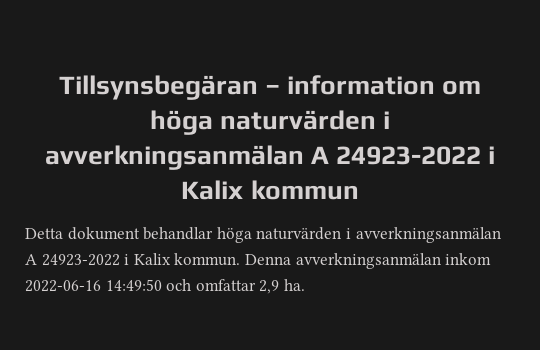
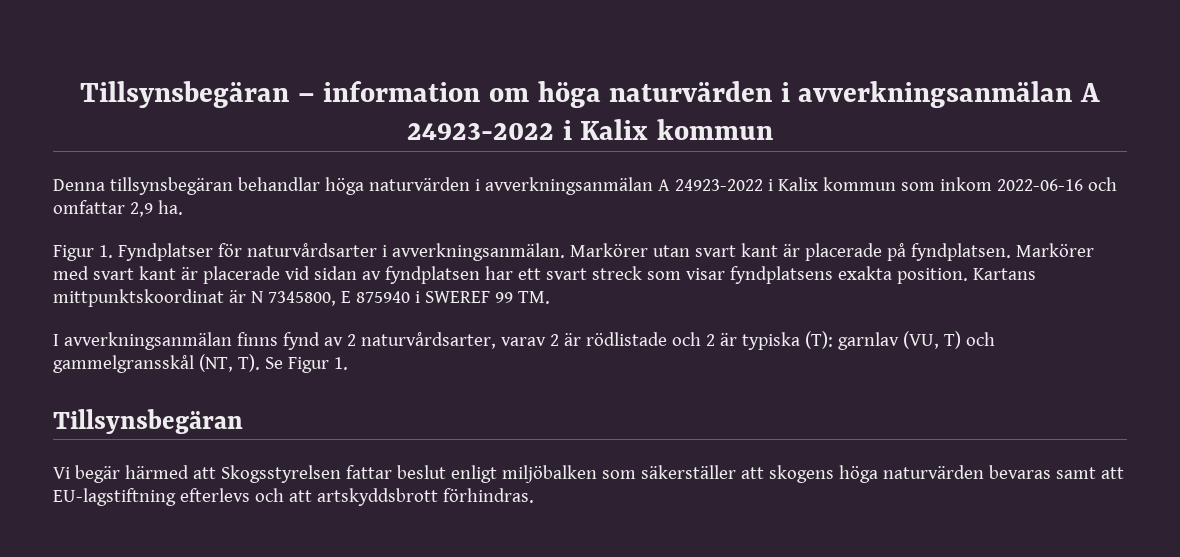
[25,227,140,240] Detta dokument -> [53,177,233,195] Denna tillsynsbegäran
[174,253,441,269] kommun. Denna avverkningsanmälan -> [822,177,935,191] kommun som
[105,279,162,291] 14:49:50 -> (1083, 185) none
(305, 285) none -> [53,243,1094,261] [53,266,1036,284] [53,289,550,307] [53,331,995,350] [53,354,348,373] [53,409,243,434] [53,465,1124,483] [53,488,534,506] // Figur 1. Fyndplatser för naturvårdsarter i avverkningsanmälan. Markörer utan svart kant är placerade på fyndplatsen. Markörer med svart kant är placerade vid sidan av fyndplatsen har ett svart streck som visar fyndplatsens exakta position. Kartans mittpunktskoordinat är N 7345800, E 875940 i SWEREF 99 TM. // I avverkningsanmälan finns fynd av 2 naturvårdsarter, varav 2 är rödlistade och 2 är typiska (T): garnlav (VU, T) och gammelgransskål (NT, T). Se Figur 1. // Tillsynsbegäran // Vi begär härmed att Skogsstyrelsen fattar beslut enligt miljöbalken som säkerställer att skogens höga naturvärden bevaras samt att EU-lagstiftning efterlevs och att artskyddsbrott förhindras.

